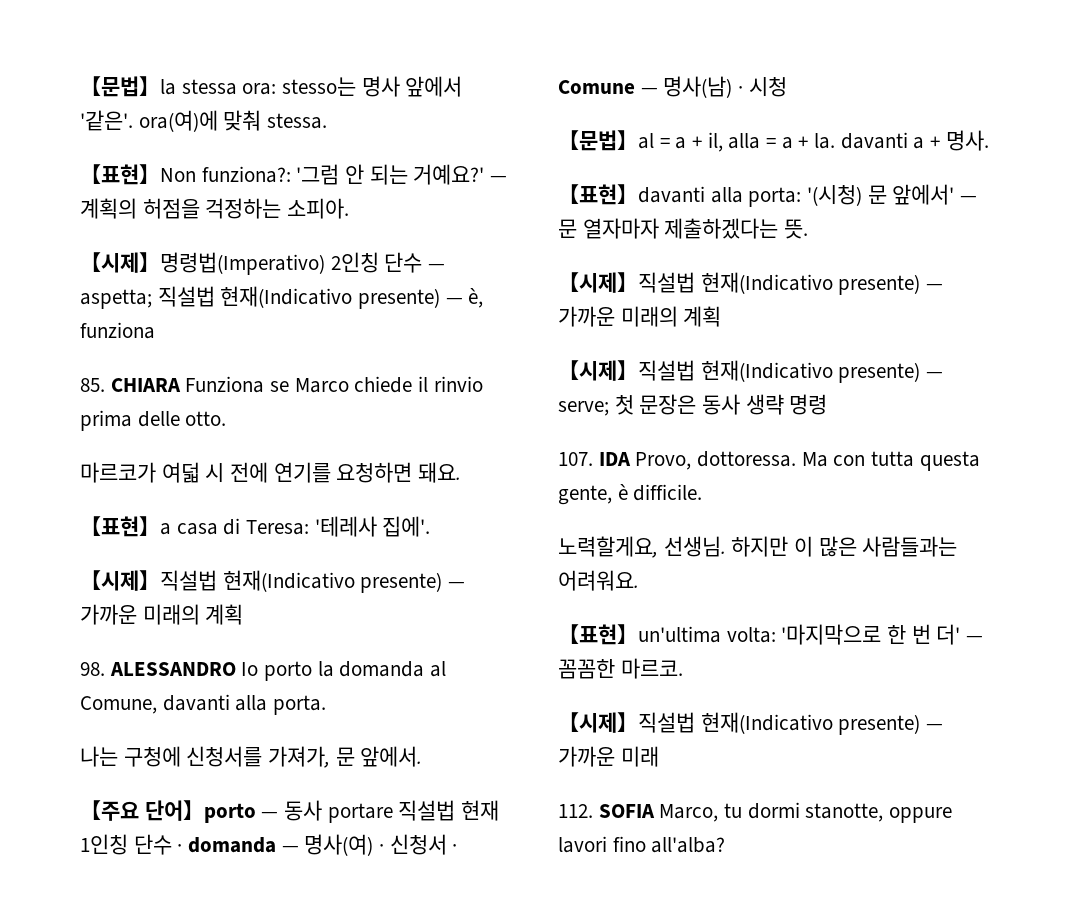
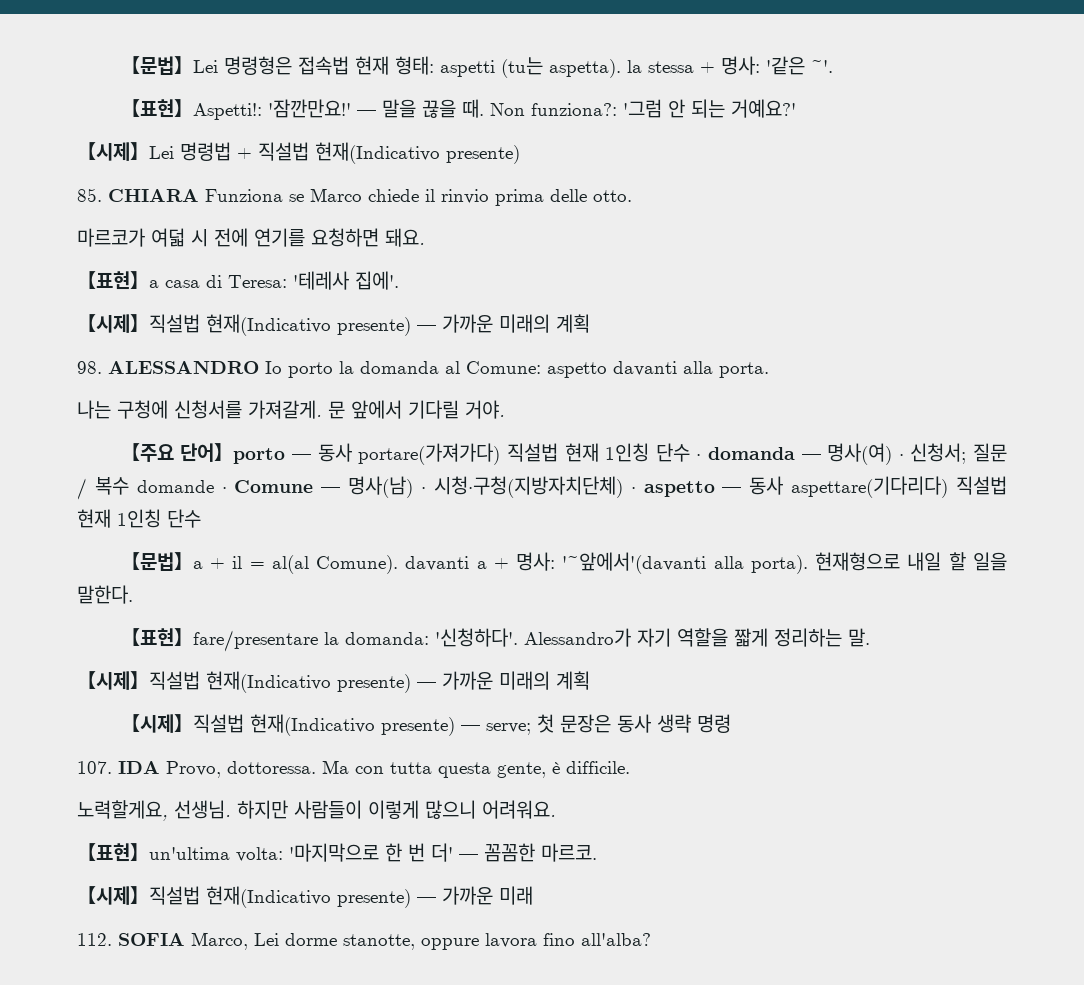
[80,76,463,97] [80,110,328,132] [80,164,160,185] 【문법】la stessa ora: stesso는 명사 앞에서 '같은'. ora(여)에 맞춰 stessa. // 【표현】 -> [120,56,833,78] [120,99,484,120] 【문법】Lei 명령형은 접속법 현재 형태: aspetti (tu는 aspetta). la stessa + 명사: '같은 ~'. // 【표현】Aspetti!: '잠깐만요!' — 말을 끊을 때.
[490,176,508,182] [80,198,350,219] [80,252,446,275] [80,286,484,309] [80,322,155,339] — 계획의 허점을 걱정하는 소피아. // 【시제】명령법(Imperativo) 2인칭 단수 — aspetta; 직설법 현재(Indicativo presente) — è, funziona -> [77,142,520,164] // 【시제】Lei 명령법 + 직설법 현재(Indicativo presente)
[80,696,157,714] Comune, -> [466,361,607,378] Comune: aspetto
[268,746,423,768] 가져가, 문 앞에서. -> [248,400,505,419] 가져갈게. 문 앞에서 기다릴 거야.
[327,803,393,823] portare -> [358,443,501,465] portare(가져가다)
[389,834,447,855] 신청서 -> [910,443,1008,464] [77,477,214,500] 신청서; 질문 / 복수 domande
[748,77,787,97] [558,130,989,152] [558,184,978,207] [558,218,809,239] 시청 // 【문법】al = a + il, alla = a + la. davanti a + 명사. // 【표현】davanti alla porta: '(시청) 문 앞에서' — 문 열자마자 제출하겠다는 뜻. -> [433,476,1008,498] [77,509,201,528] [120,552,1007,574] [77,585,133,604] [120,628,870,652] 시청·구청(지방자치단체) · aspetto — 동사 aspettare(기다리다) 직설법 현재 1인칭 단수 // 【문법】a + il = al(al Comune). davanti a + 명사: '~앞에서'(davanti alla porta). 현재형으로 내일 할 일을 말한다. // 【표현】fare/presentare la domanda: '신청하다'. Alessandro가 자기 역할을 짧게 정리하는 말.
[794,536,958,557] 이 많은 사람들과는 -> [294,800,476,819] 사람들이 이렇게 많으니
[724,802,800,819] tu dormi -> [254,933,337,946] Lei dorme
[558,836,607,853] lavori -> [485,933,537,948] lavora

